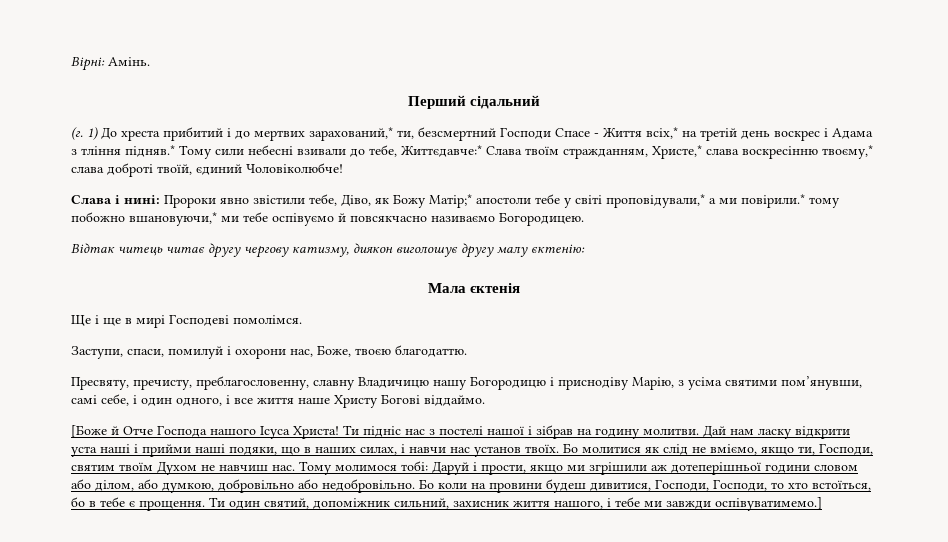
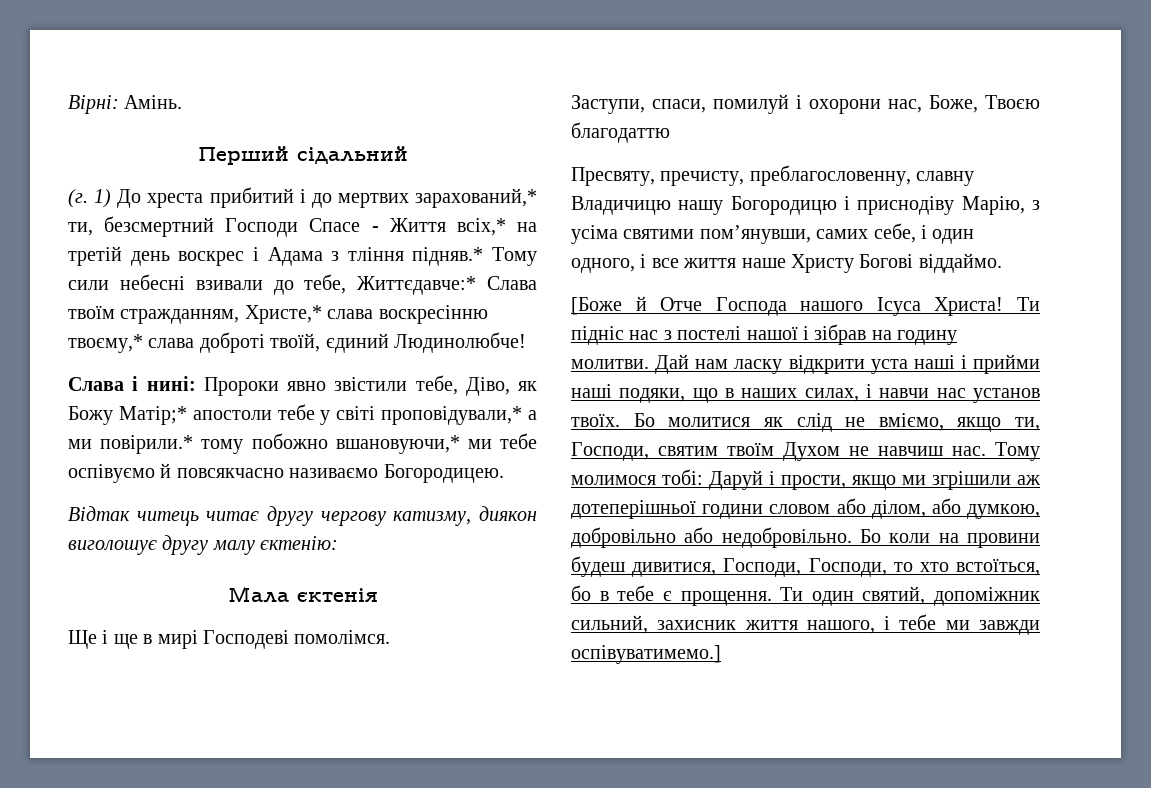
[246,163,343,173] Чоловіколюбче! -> [394,332,526,353] Людинолюбче!
[355,345,467,357] твоєю благодаттю. -> [985,95,1040,109] [571,122,670,143] Твоєю благодаттю
[71,395,97,404] самі -> [816,229,869,239] самих

